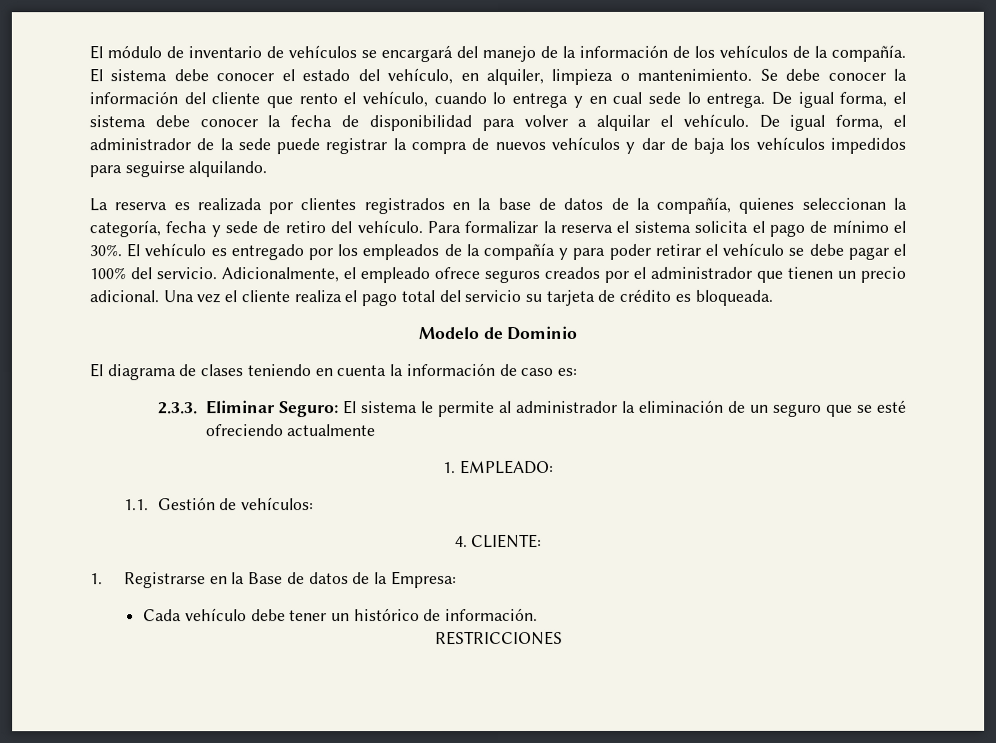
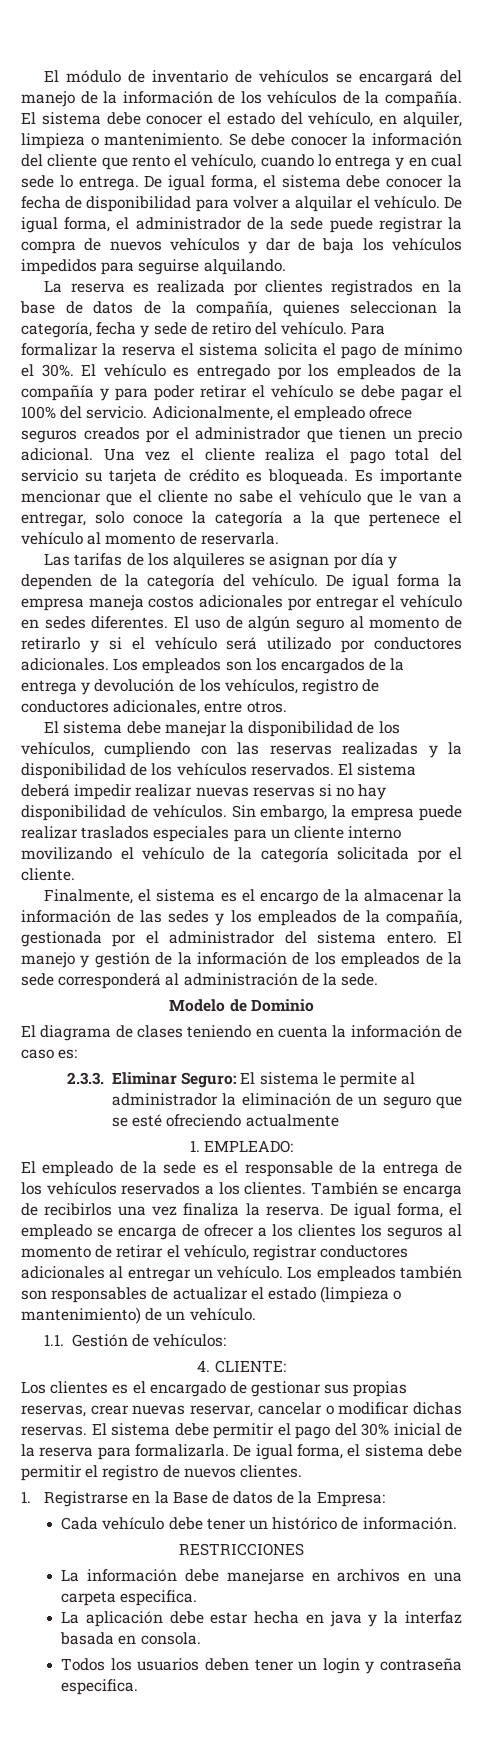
(773, 297) none -> [354,469,462,485] [21,490,463,506] [21,511,462,527] [21,532,279,545] [44,553,397,569] [21,574,463,590] [21,595,462,611] [21,616,462,632] [21,637,462,653] [21,658,405,674] [21,679,380,695] [21,700,287,715] [44,721,400,737] [21,742,462,758] [21,763,417,779] [21,784,387,800] [21,805,462,821] [21,826,402,842] [21,847,462,863] [21,868,75,881] [44,889,462,905] [21,910,462,926] [21,931,463,947] [21,952,462,968] [21,973,379,989] Es importante mencionar que el cliente no sabe el vehículo que le van a entregar, solo conoce la categoría a la que pertenece el vehículo al momento de reservarla. // Las tarifas de los alquileres se asignan por día y dependen de la categoría del vehículo. De igual forma la empresa maneja costos adicionales por entregar el vehículo en sedes diferentes. El uso de algún seguro al momento de retirarlo y si el vehículo será utilizado por conductores adicionales. Los empleados son los encargados de la entrega y devolución de los vehículos, registro de conductores adicionales, entre otros. // El sistema debe manejar la disponibilidad de los vehículos, cumpliendo con las reservas realizadas y la disponibilidad de los vehículos reservados. El sistema deberá impedir realizar nuevas reservas si no hay disponibilidad de vehículos. Sin embargo, la empresa puede realizar traslados especiales para un cliente interno movilizando el vehículo de la categoría solicitada por el cliente. // Finalmente, el sistema es el encargo de la almacenar la información de las sedes y los empleados de la compañía, gestionada por el administrador del sistema entero. El manejo y gestión de la información de los empleados de la sede corresponderá al administración de la sede.
(554, 467) none -> [21,1161,463,1177] [21,1182,462,1198] [21,1203,463,1219] [21,1224,462,1240] [21,1245,409,1261] [21,1266,462,1282] [21,1286,402,1303] [21,1307,256,1324] // El empleado de la sede es el responsable de la entrega de los vehículos reservados a los clientes. También se encarga de recibirlos una vez finaliza la reserva. De igual forma, el empleado se encarga de ofrecer a los clientes los seguros al momento de retirar el vehículo, registrar conductores adicionales al entregar un vehículo. Los empleados también son responsables de actualizar el estado (limpieza o mantenimiento) de un vehículo.
(543, 541) none -> [21,1381,408,1397] [21,1402,463,1417] [21,1423,462,1439] [21,1444,462,1460] [21,1465,302,1481] // Los clientes es el encargado de gestionar sus propias reservas, crear nuevas reservar, cancelar o modificar dichas reservas. El sistema debe permitir el pago del 30% inicial de la reserva para formalizarla. De igual forma, el sistema debe permitir el registro de nuevos clientes.
(563, 638) none -> [61,1569,462,1585] [61,1590,198,1606] [61,1611,462,1627] [60,1632,201,1645] [61,1658,463,1674] [61,1679,139,1695] // La información debe manejarse en archivos en una carpeta especifica. // La aplicación debe estar hecha en java y la interfaz basada en consola. // Todos los usuarios deben tener un login y contraseña especifica.

